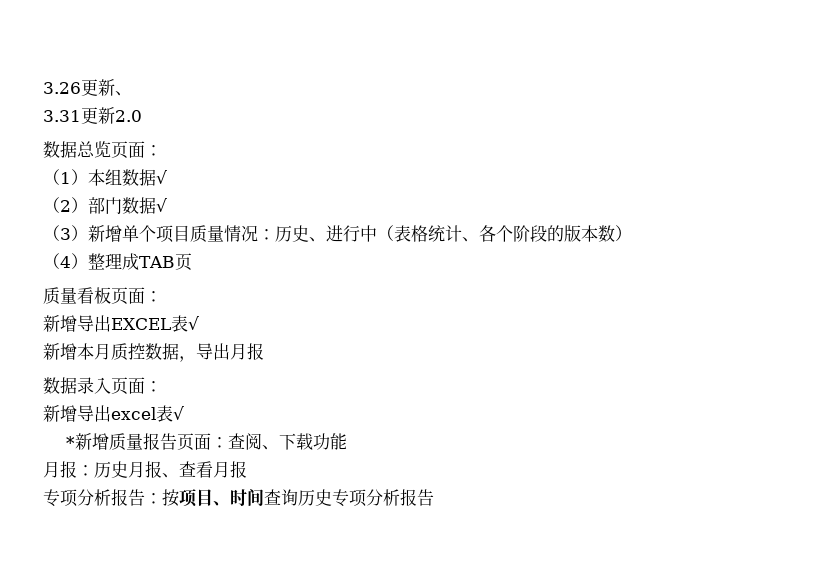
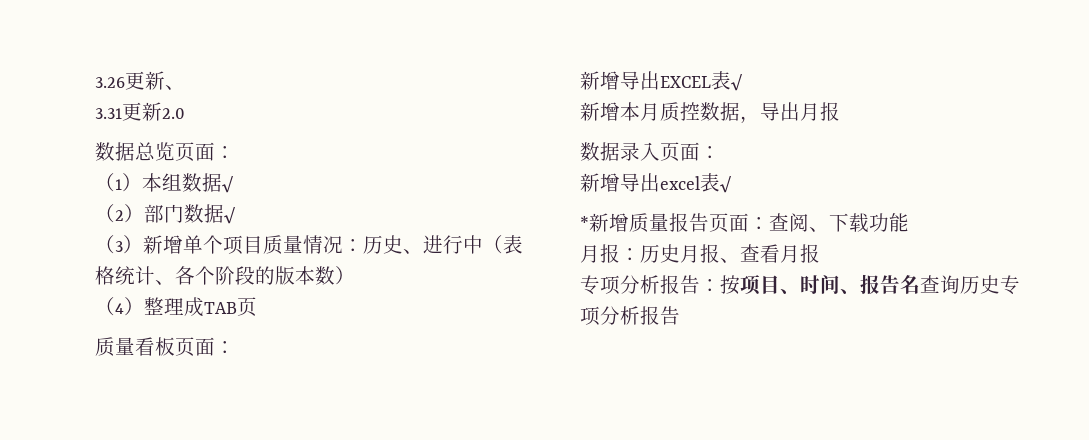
(264, 497) none -> [840,274,920,294] 、报告名

